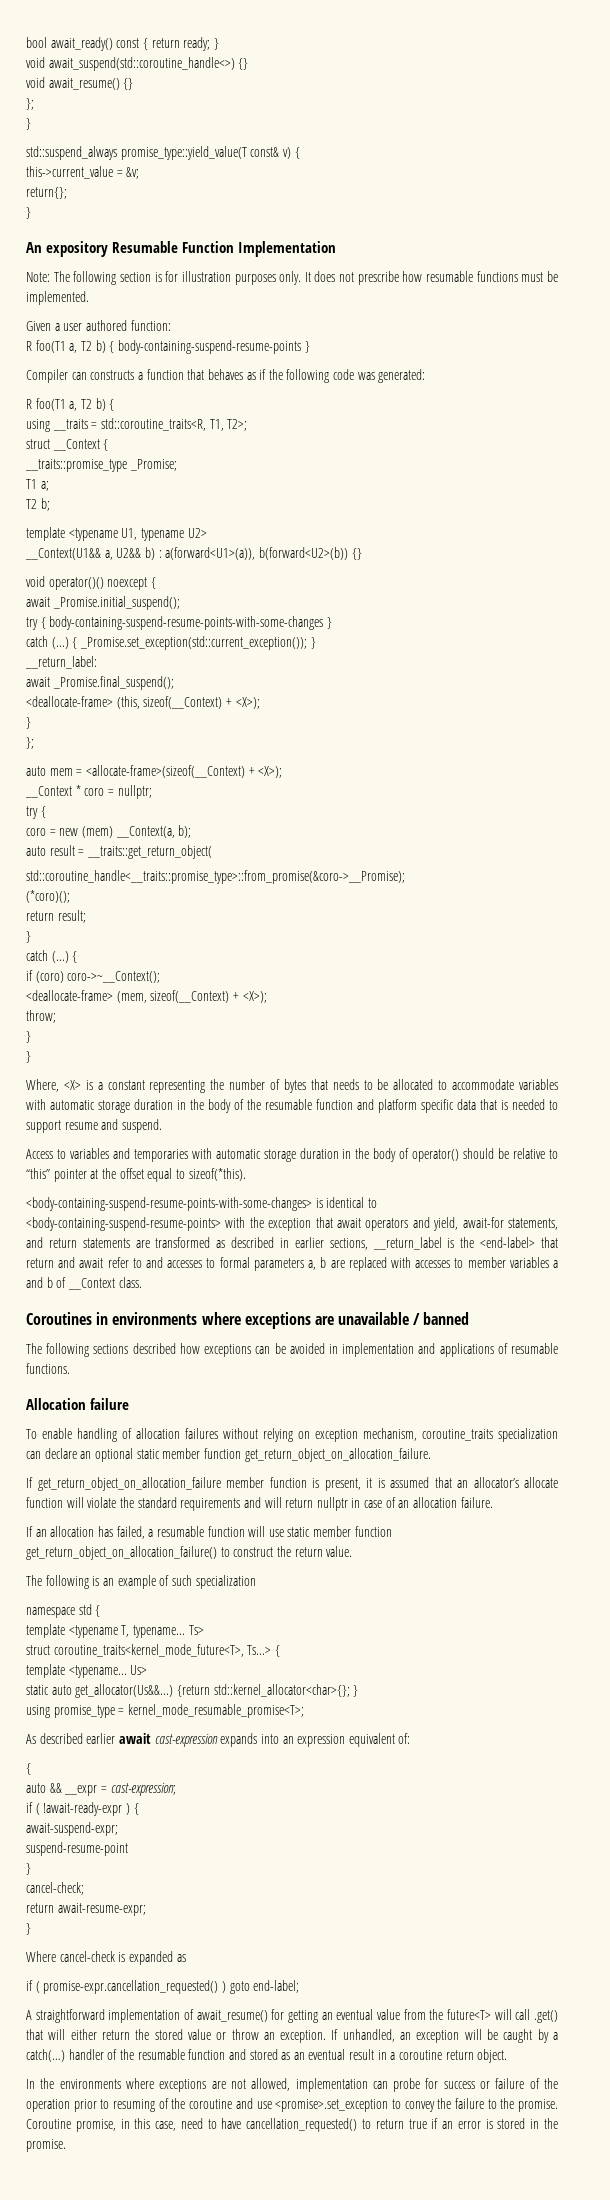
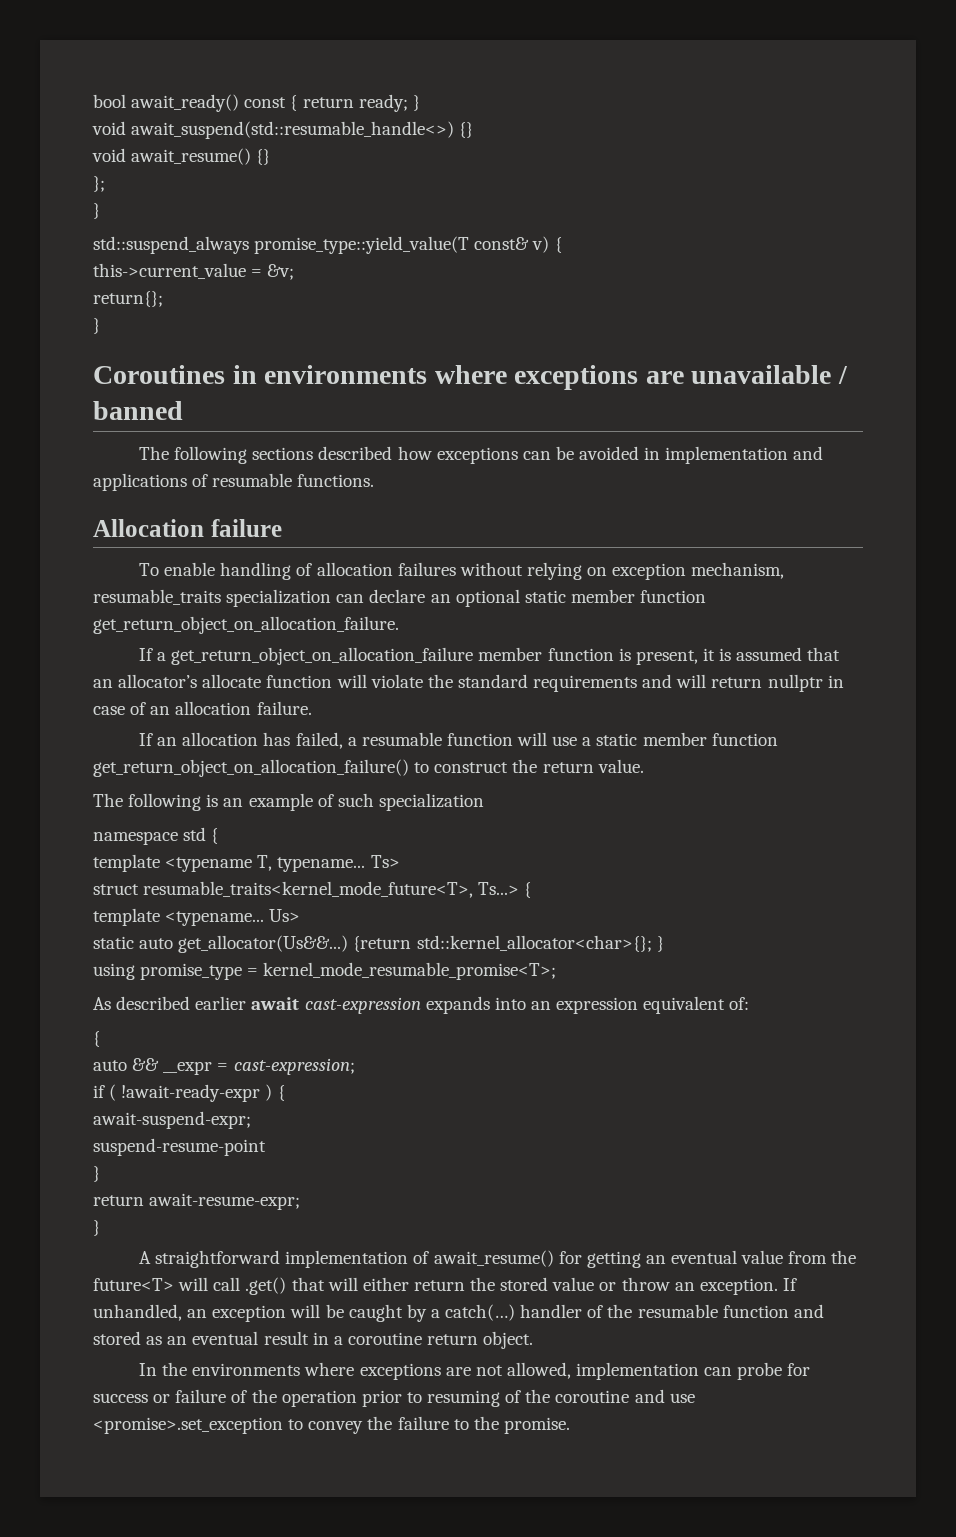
[48,57,235,71] await_suspend(std::coroutine_handle<>) -> [131,121,455,139] await_suspend(std::resumable_handle<>)
[26,241,337,257] [26,271,558,285] [26,291,89,305] [26,320,171,331] [26,340,310,354] [26,369,426,383] [26,398,115,411] [26,418,248,432] [26,439,109,451] [25,459,177,472] [26,479,49,491] [26,498,50,511] [26,527,207,541] [25,547,362,560] [26,576,156,590] [26,596,180,610] [26,616,332,630] [26,636,316,650] [25,656,97,669] [26,676,174,690] [26,696,260,709] [26,717,31,729] [26,737,34,749] [26,765,283,778] [25,785,152,799] [26,806,46,819] [26,825,192,838] [26,845,212,859] [26,870,405,884] [26,890,70,903] [26,910,86,923] [26,931,31,943] [26,950,78,963] [26,970,161,983] [26,990,267,1003] [26,1010,56,1023] [26,1031,31,1043] [26,1051,31,1063] [26,1079,558,1093] [26,1099,558,1113] [26,1119,162,1133] [26,1148,558,1162] [26,1168,246,1182] [26,1197,377,1211] [26,1217,558,1231] [26,1237,558,1250] [26,1257,559,1271] [26,1277,142,1290] // An expository Resumable Function Implementation // Note: The following section is for illustration purposes only. It does not prescribe how resumable functions must be implemented. // Given a user authored function: // R foo(T1 a, T2 b) { body-containing-suspend-resume-points } // Compiler can constructs a function that behaves as if the following code was generated: // R foo(T1 a, T2 b) { // using __traits = std::coroutine_traits<R, T1, T2>; // struct __Context { // __traits::promise_type _Promise; // T1 a; // T2 b; // template <typename U1, typename U2> // __Context(U1&& a, U2&& b) : a(forward<U1>(a)), b(forward<U2>(b)) {} // void operator()() noexcept { // await _Promise.initial_suspend(); // try { body-containing-suspend-resume-points-with-some-changes } // catch (...) { _Promise.set_exception(std::current_exception()); } // __return_label: // await _Promise.final_suspend(); // <deallocate-frame> (this, sizeof(__Context) + <X>); // } // }; // auto mem = <allocate-frame>(sizeof(__Context) + <X>); // __Context * coro = nullptr; // try { // coro = new (mem) __Context(a, b); // auto result = __traits::get_return_object( // std::coroutine_handle<__traits::promise_type>::from_promise(&coro->__Promise); // (*coro)(); // return result; // } // catch (...) { // if (coro) coro->~__Context(); // <deallocate-frame> (mem, sizeof(__Context) + <X>); // throw; // } // } // Where, <X> is a constant representing the number of bytes that needs to be allocated to accommodate variables with automatic storage duration in the body of the resumable function and platform specific data that is needed to support resume and suspend. // Access to variables and temporaries with automatic storage duration in the body of operator() should be relative to “this” pointer at the offset equal to sizeof(*this). // <body-containing-suspend-resume-points-with-some-changes> is identical to <body-containing-suspend-resume-points> with the exception that await operators and yield, await-for statements, and return statements are transformed as described in earlier sections, __return_label is the <end-label> that return and await refer to and accesses to formal parameters a, b are replaced with accesses to member variables a and b of __Context class. -> (100, 326) none
[421,1429,493,1441] coroutine_traits -> [93,589,221,605] resumable_traits
(33, 1482) none -> [157,652,167,661] a
(284, 1533) none -> [582,737,592,746] a
[53,1644,244,1657] coroutine_traits<kernel_mode_future<T>, -> [143,881,474,898] resumable_traits<kernel_mode_future<T>,
[26,1882,84,1895] // cancel-check; -> (100, 1174) none
[26,1951,186,1965] [26,1980,300,1994] // Where cancel-check is expanded as // if ( promise-expr.cancellation_requested() ) goto end-label; -> (100, 1228) none
[26,2118,558,2132] [26,2139,66,2152] Coroutine promise, in this case, need to have cancellation_requested() to return true if an error is stored in the promise. -> (570, 1425) none

